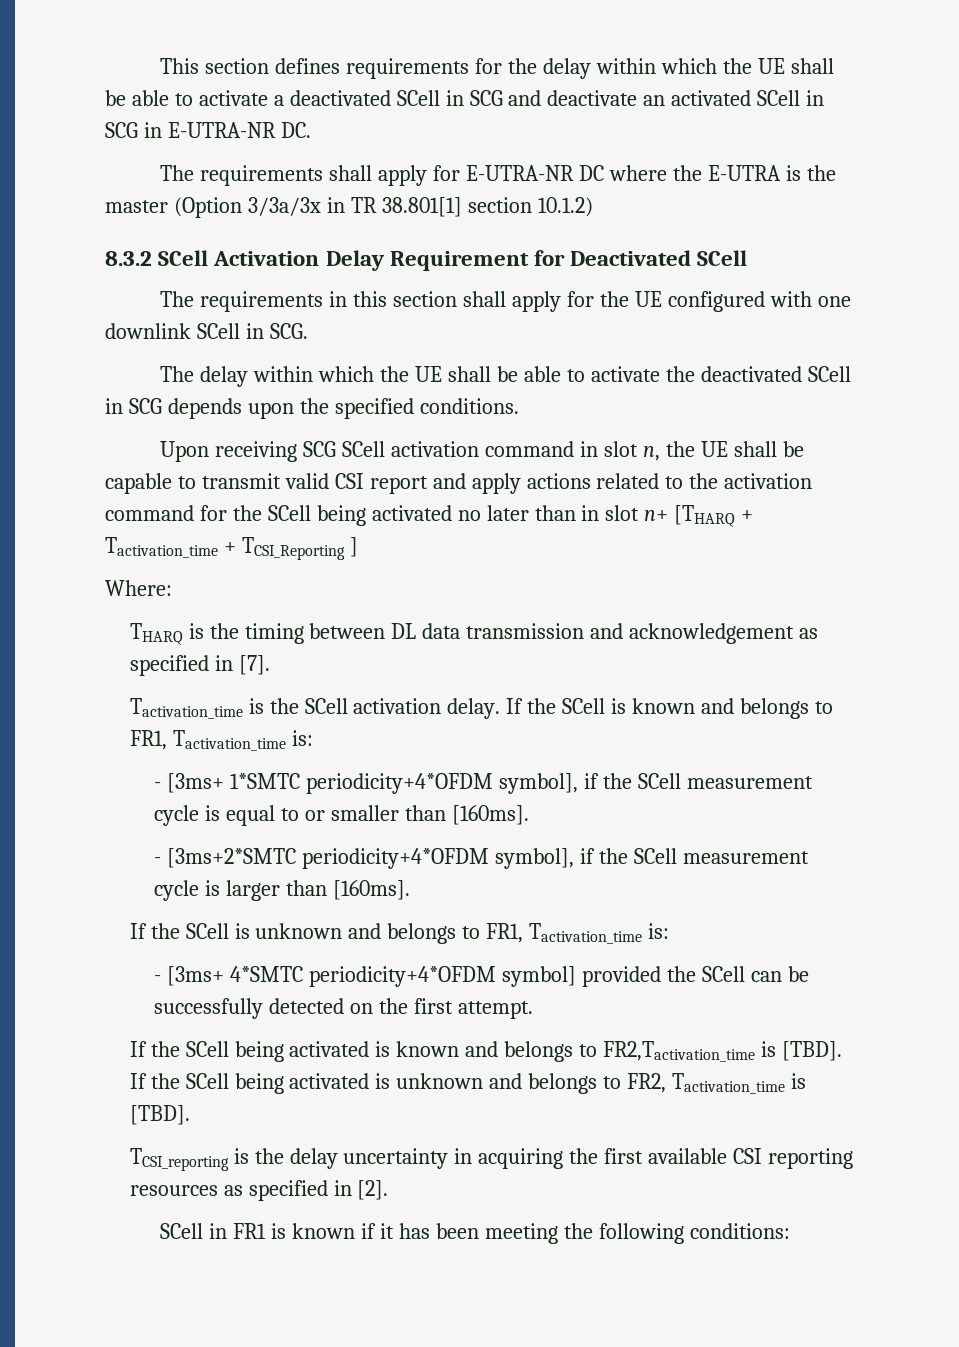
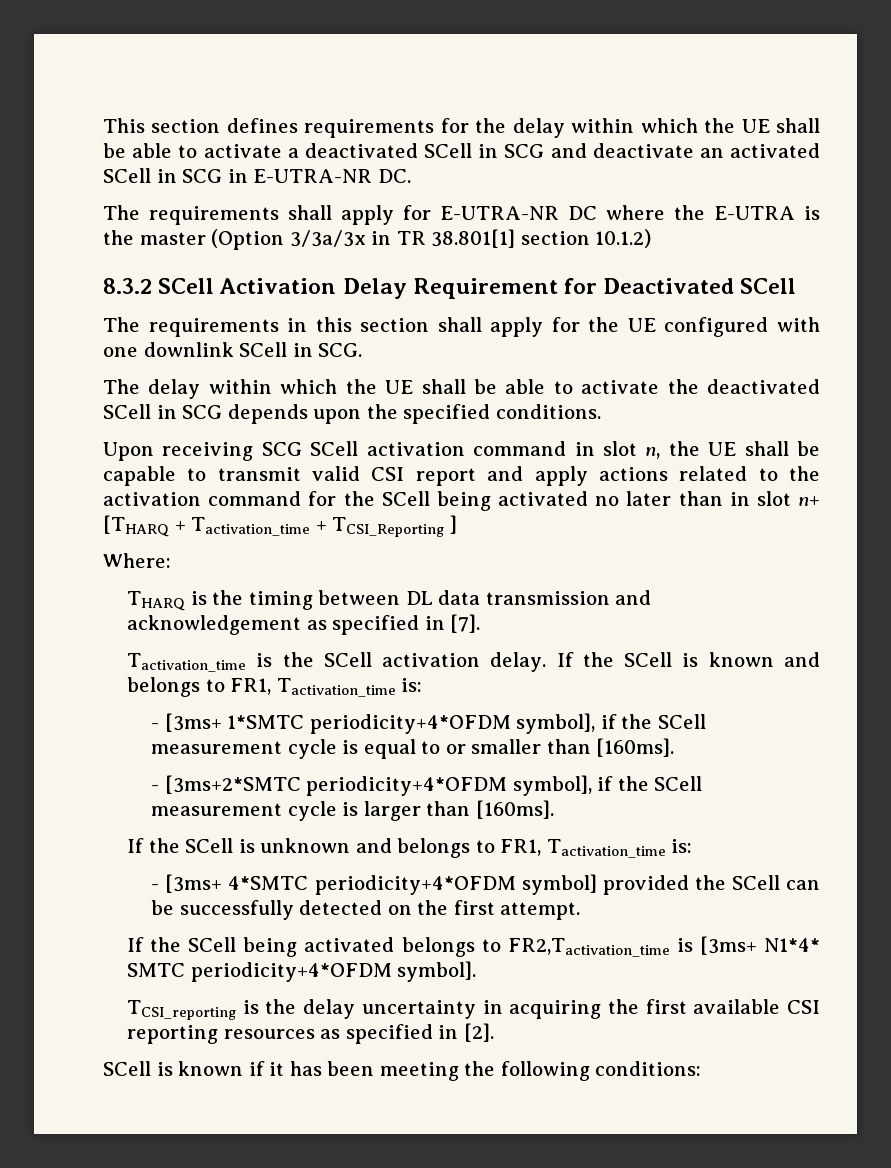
[375,1041,499,1057] is known and -> (395, 944) none
[781,1041,842,1061] [129,1073,806,1094] [129,1105,190,1125] [TBD]. If the SCell being activated is unknown and belongs to FR2, Tactivation_time is [TBD]. -> [699,936,820,955] [127,961,477,982] [3ms+ N1*4* SMTC periodicity+4*OFDM symbol].
[209,1223,267,1239] in FR1 -> (151, 1068) none

